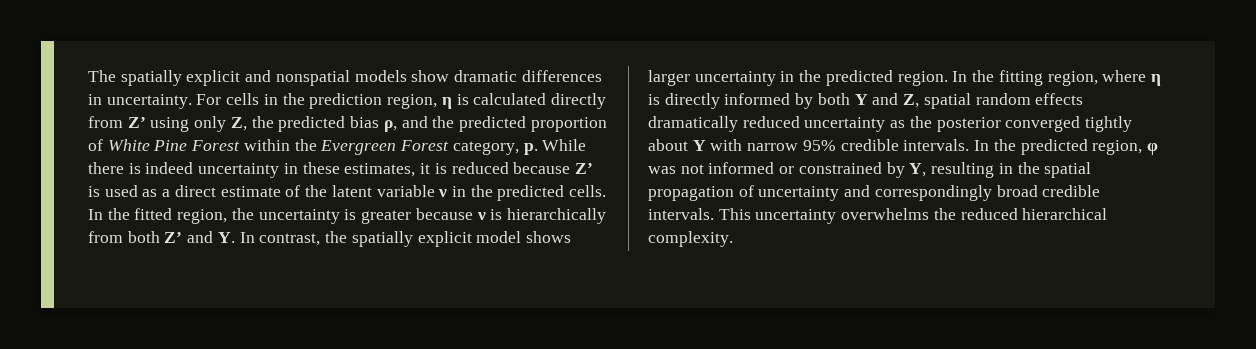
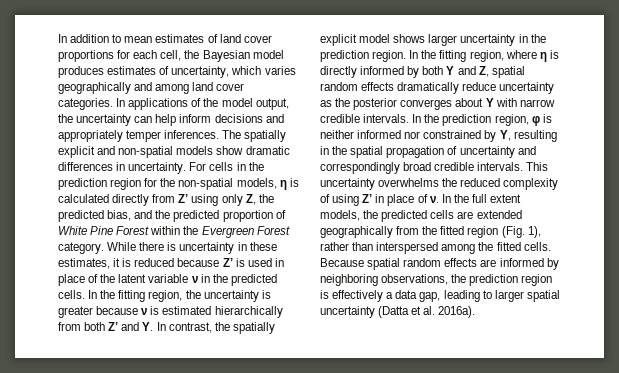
(88, 76) none -> [58,34,272,43] [58,50,284,62] [58,66,296,78] [58,82,245,94] [58,98,289,110] [58,114,284,126] [58,130,220,142] In addition to mean estimates of land cover proportions for each cell, the Bayesian model produces estimates of uncertainty, which varies geographically and among land cover categories. In applications of the model output, the uncertainty can help inform decisions and appropriately temper inferences.
[275,70,350,86] nonspatial -> [118,146,174,158] non-spatial
[387,94,438,109] region, -> [110,178,277,190] region for the non-spatial models,
[350,116,397,132] bias ρ, -> [107,210,132,221] bias,
[452,141,538,155] category, p. -> [58,242,104,254] category.
[145,162,194,174] indeed -> (177, 246) none
[142,185,281,197] as a direct estimate -> [274,258,284,267] [58,274,85,286] in place
[134,208,173,220] fitted -> [118,290,146,302] fitting
(503, 214) none -> [162,306,212,315] estimated
[825,70,893,86] predicted -> [320,50,369,62] prediction
[742,116,800,128] reduced -> [462,82,497,91] reduce
[1005,116,1133,132] converged tightly -> [400,99,453,110] converges
[802,140,836,151] 95% -> (555, 103) none
[1020,139,1088,155] predicted -> [442,114,492,126] prediction
[648,162,795,174] was not informed or -> [542,114,552,123] [320,130,421,139] is neither informed nor
[1022,208,1108,220] [648,231,733,247] hierarchical complexity. -> [503,178,559,190] [320,194,522,206] [320,210,522,222] [320,226,541,238] [320,242,551,254] [320,258,559,270] [320,274,553,286] [320,290,560,302] [320,306,476,318] complexity of using Z’ in place of ν. In the full extent models, the predicted cells are extended geographically from the fitted region (Fig. 1), rather than interspersed among the fitted cells. Because spatial random effects are informed by neighboring observations, the prediction region is effectively a data gap, leading to larger spatial uncertainty (Datta et al. 2016a).

